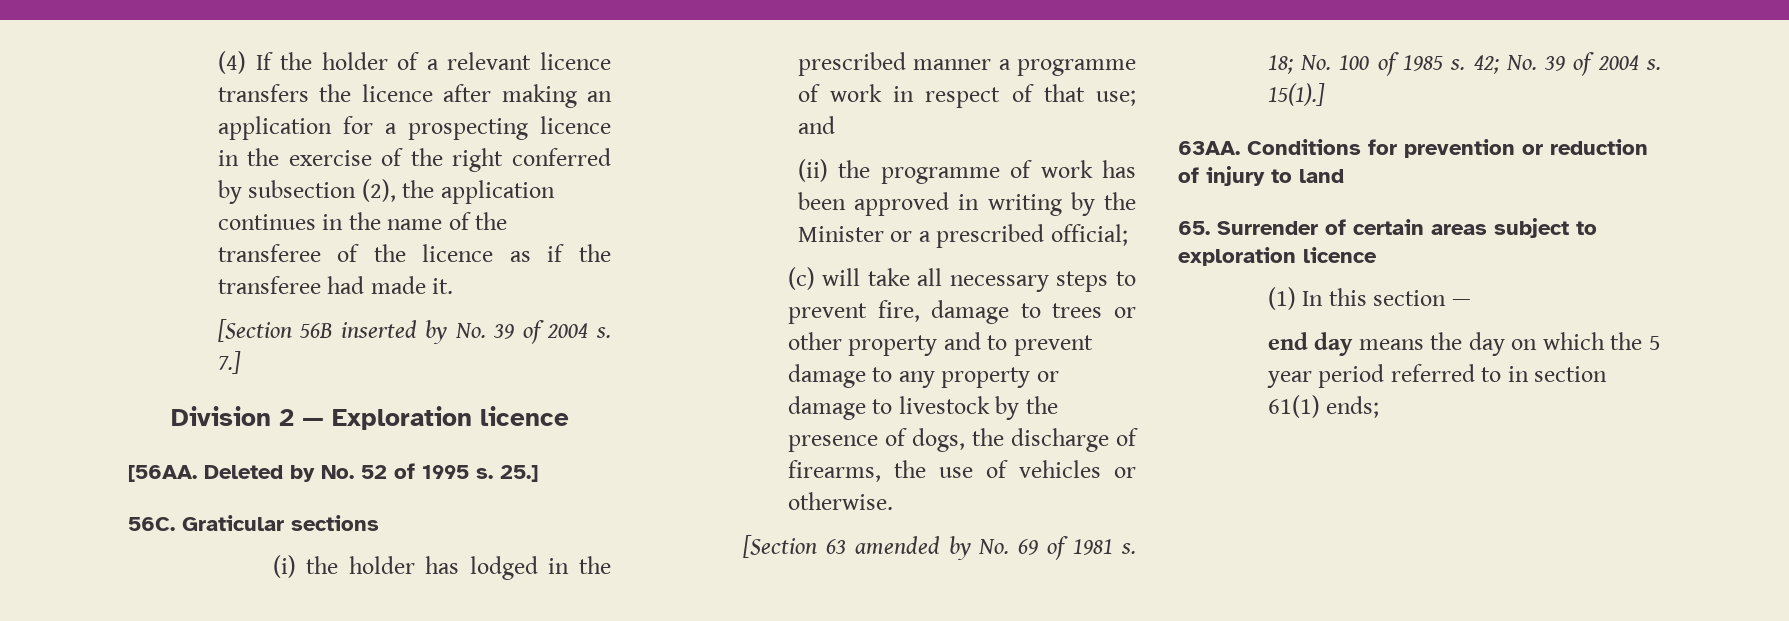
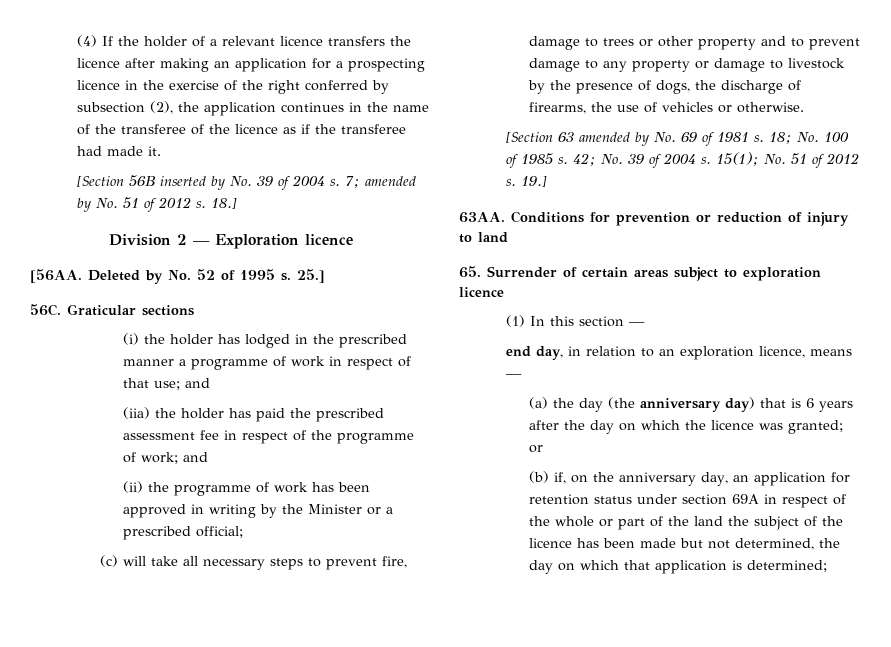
[217,351,241,374] 7.] -> [344,176,416,188] [76,197,237,212] 7; amended by No. 51 of 2012 s. 18.]
(835, 125) none -> [123,407,385,422] [123,430,415,444] [123,452,209,464] // (iia) the holder has paid the prescribed assessment fee in respect of the programme of work; and
[1267,83,1325,106] 15(1).] -> [715,152,859,168] [505,176,547,187] 15(1); No. 51 of 2012 s. 19.]
[1314,332,1424,356] day means -> [535,346,852,360] [505,374,522,378] [528,397,853,412] [528,420,559,430] day, in relation to an exploration licence, means — // (a) the day (the anniversary day) that is 6 years after
[1649,336,1661,350] [1266,364,1608,388] [1267,395,1380,418] 5 year period referred to in section 61(1) ends; -> [710,420,843,434] [528,445,543,453] [528,471,850,486] [528,494,846,508] [528,516,843,530] [528,538,840,550] [528,560,827,574] licence was granted; or // (b) if, on the anniversary day, an application for retention status under section 69A in respect of the whole or part of the land the subject of the licence has been made but not determined, the day on which that application is determined;

